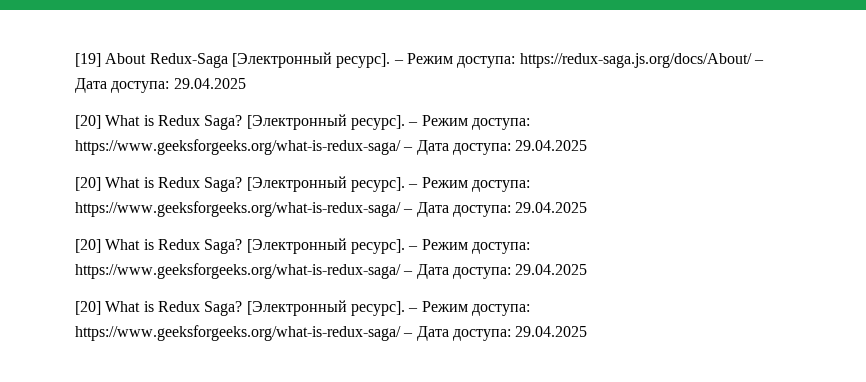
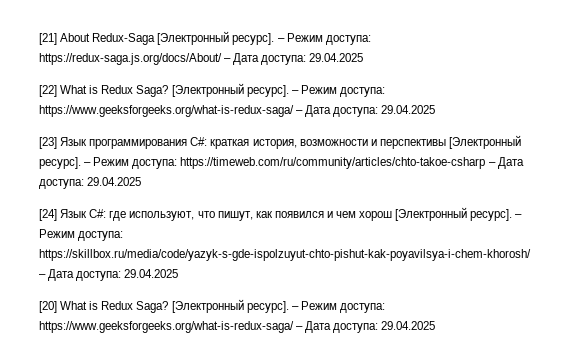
[75,53,101,67] [19] -> [39,33,57,45] [21]
(246, 83) none -> [39,83,385,97] [39,105,436,117] [39,135,521,149] [39,157,524,169] [39,177,142,189] [39,207,523,221] [39,229,124,241] [39,249,531,261] [39,269,179,281] // [22] What is Redux Saga? [Электронный ресурс]. – Режим доступа: https://www.geeksforgeeks.org/what-is-redux-saga/ – Дата доступа: 29.04.2025 // [23] Язык программирования C#: краткая история, возможности и перспективы [Электронный ресурс]. – Режим доступа: https://timeweb.com/ru/community/articles/chto-takoe-csharp – Дата доступа: 29.04.2025 // [24] Язык С#: где используют, что пишут, как появился и чем хорош [Электронный ресурс]. – Режим доступа: https://skillbox.ru/media/code/yazyk-s-gde-ispolzuyut-chto-pishut-kak-poyavilsya-i-chem-khorosh/ – Дата доступа: 29.04.2025
[75,176,530,192] [75,201,588,217] [75,238,530,254] [75,263,588,279] [75,300,530,316] [75,325,588,341] // [20] What is Redux Saga? [Электронный ресурс]. – Режим доступа: https://www.geeksforgeeks.org/what-is-redux-saga/ – Дата доступа: 29.04.2025 // [20] What is Redux Saga? [Электронный ресурс]. – Режим доступа: https://www.geeksforgeeks.org/what-is-redux-saga/ – Дата доступа: 29.04.2025 // [20] What is Redux Saga? [Электронный ресурс]. – Режим доступа: https://www.geeksforgeeks.org/what-is-redux-saga/ – Дата доступа: 29.04.2025 -> (436, 325) none

